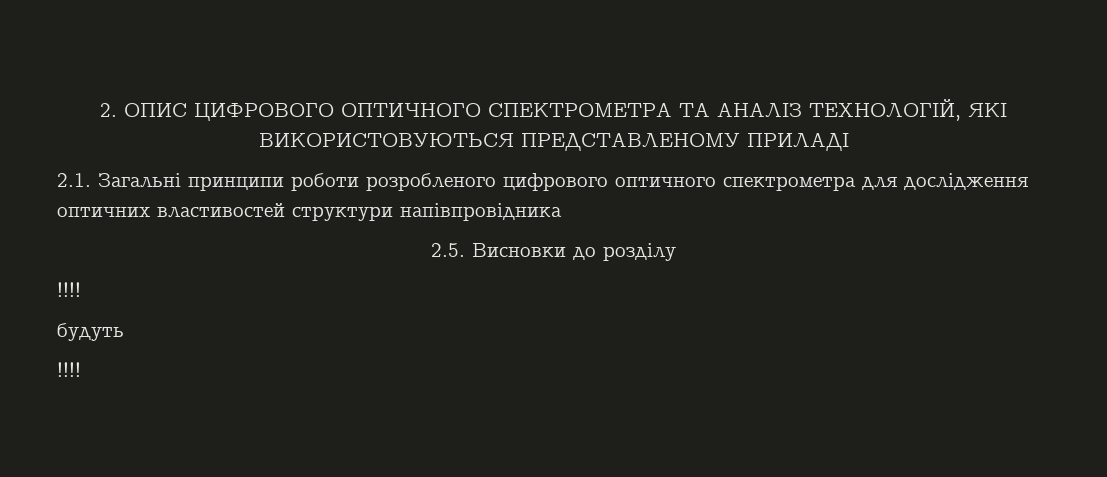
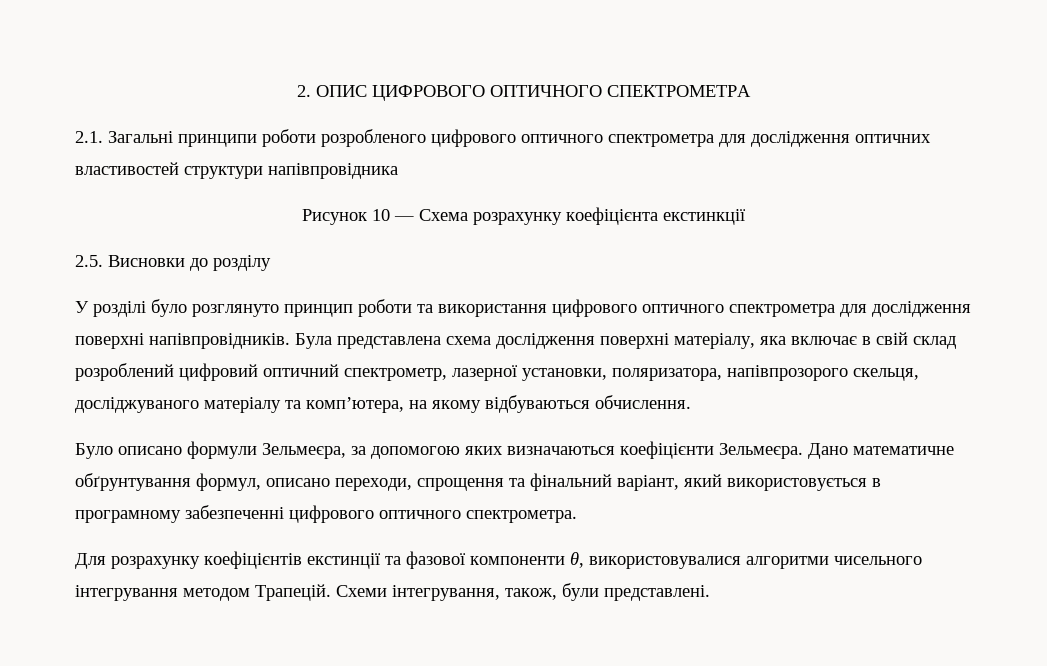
[679,99,1007,121] [258,132,849,151] ТА АНАЛІЗ ТЕХНОЛОГІЙ, ЯКІ ВИКОРИСТОВУЮТЬСЯ ПРЕДСТАВЛЕНОМУ ПРИЛАДІ -> (751, 91) none
[431,243,676,261] [57,282,81,297] [57,323,124,341] [57,362,81,377] 2.5. Висновки до розділу // !!!! // будуть // !!!! -> [302,207,746,225] [75,255,271,271] [75,299,971,317] [75,332,956,349] [75,363,919,381] [75,395,691,413] [75,441,954,459] [75,473,881,491] [75,505,577,523] [75,551,922,569] [75,583,710,601] Рисунок 10 — Схема розрахунку коефіцієнта екстинкції // 2.5. Висновки до розділу // У розділі було розглянуто принцип роботи та використання цифрового оптичного спектрометра для дослідження поверхні напівпровідників. Була представлена схема дослідження поверхні матеріалу, яка включає в свій склад розроблений цифровий оптичний спектрометр, лазерної установки, поляризатора, напівпрозорого скельця, досліджуваного матеріалу та комп’ютера, на якому відбуваються обчислення. // Було описано формули Зельмеєра, за допомогою яких визначаються коефіцієнти Зельмеєра. Дано математичне обґрунтування формул, описано переходи, спрощення та фінальний варіант, який використовується в програмному забезпеченні цифрового оптичного спектрометра. // Для розрахунку коефіцієнтів екстинції та фазової компоненти θ, використовувалися алгоритми чисельного інтегрування методом Трапецій. Схеми інтегрування, також, були представлені.

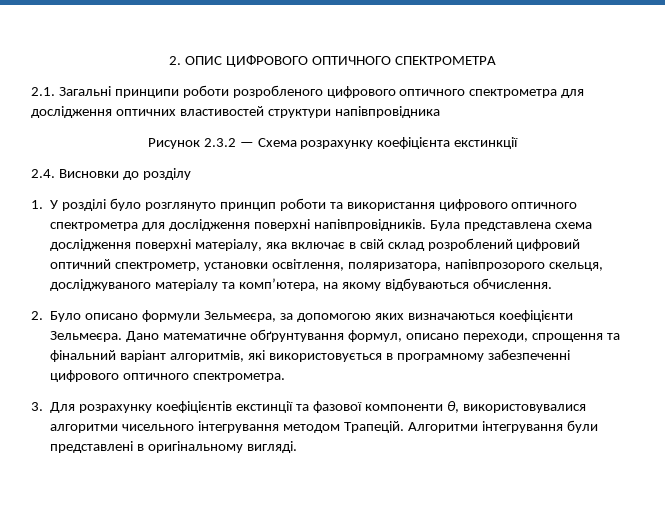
[372,209,390,221] 10 -> [203,138,236,147] 2.3.2
[75,255,103,267] 2.5. -> [31,169,55,178] 2.4.
(271, 263) none -> [31,200,43,209] 1.
[452,365,607,381] лазерної установки, -> [204,259,344,271] установки освітлення,
(691, 402) none -> [31,311,43,320] 2.
[617,474,722,491] варіант, який -> [120,350,265,362] варіант алгоритмів, які
(577, 516) none -> [31,402,43,411] 3.
[336,583,710,601] Схеми інтегрування, також, були представлені. -> [407,420,598,433] [50,441,297,453] Алгоритми інтегрування були представлені в оригінальному вигляді.

